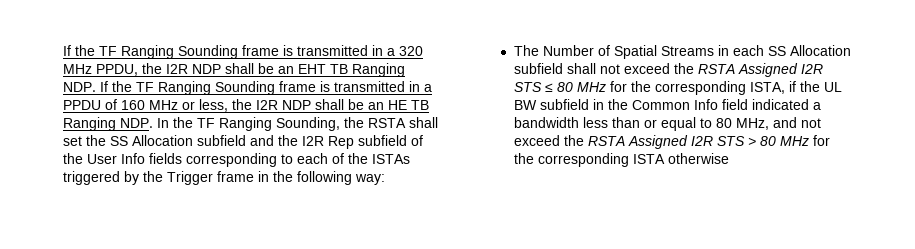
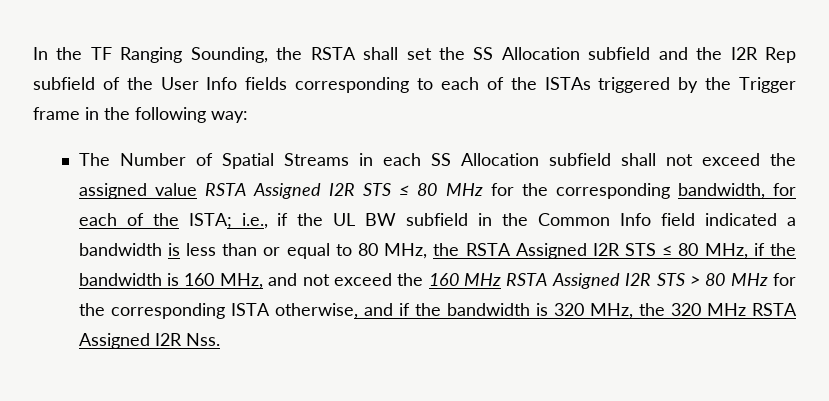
[63,45,423,59] [63,63,405,77] [63,81,432,95] [63,99,429,112] [63,117,153,131] If the TF Ranging Sounding frame is transmitted in a 320 MHz PPDU, the I2R NDP shall be an EHT TB Ranging NDP. If the TF Ranging Sounding frame is transmitted in a PPDU of 160 MHz or less, the I2R NDP shall be an HE TB Ranging NDP. -> (33, 53) none
(695, 68) none -> [78,183,197,199] assigned value
[750,82,786,94] ISTA, -> [677,183,796,199] [78,213,268,229] bandwidth, for each of the ISTA; i.e.,
(580, 122) none -> [167,243,180,256] is
(770, 124) none -> [433,243,797,259] [78,273,263,289] the RSTA Assigned I2R STS ≤ 80 MHz, if the bandwidth is 160 MHz,
(585, 140) none -> [428,273,502,286] 160 MHz
[668,153,730,164] otherwise -> [274,303,797,319] [78,333,220,349] otherwise, and if the bandwidth is 320 MHz, the 320 MHz RSTA Assigned I2R Nss.

